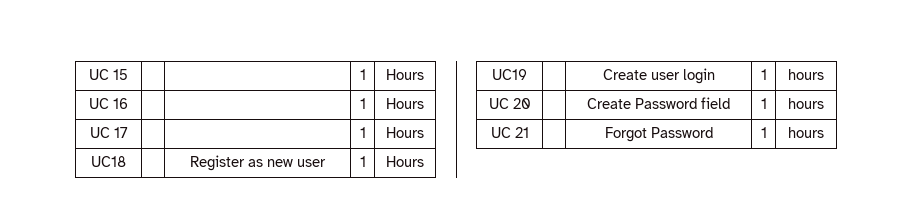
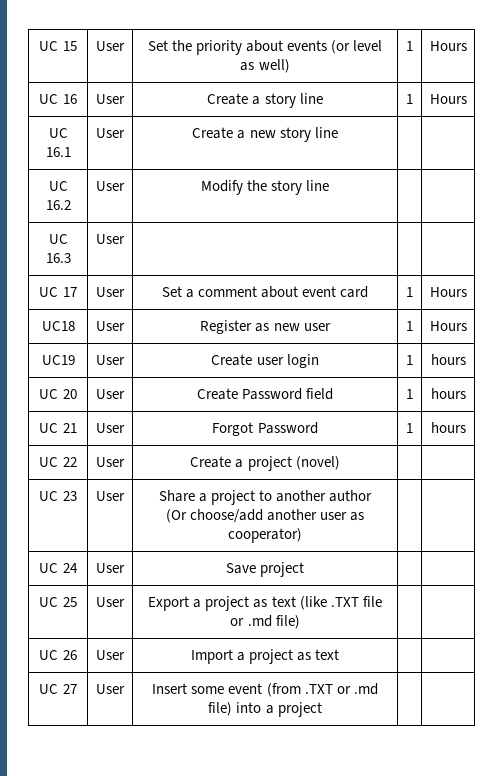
[359,69,366,80] [386,69,424,80] [89,98,128,109] [359,98,366,109] [386,98,424,109] [89,127,128,138] | | 1 | Hours // UC 16 | | | 1 | Hours // UC 17 | | -> [96,41,125,51] [147,40,383,55] [240,59,290,73] [406,41,413,51] [429,41,467,51] [39,94,77,104] [96,94,125,104] [207,93,323,108] [406,94,413,104] [429,94,467,104] [48,128,68,138] [45,147,71,157] [96,128,125,138] [192,127,338,142] [48,181,68,191] [45,200,71,210] [96,181,125,191] [200,180,330,195] [48,234,68,244] [45,253,71,263] [96,234,125,244] [39,287,77,297] [96,287,125,297] [161,286,369,298] User | Set the priority about events (or level as well) | 1 | Hours // UC 16 | User | Create a story line | 1 | Hours // UC 16.1 | User | Create a new story line | | // UC 16.2 | User | Modify the story line | | // UC 16.3 | User | | | // UC 17 | User | Set a comment about event card
(126, 161) none -> [96,321,125,331] User
(527, 74) none -> [96,355,125,365] User
(531, 103) none -> [96,389,125,399] User
(529, 132) none -> [96,423,125,433] User
(824, 132) none -> [39,457,77,467] [96,457,125,467] [190,456,340,471] [39,491,77,501] [96,491,125,501] [158,490,373,505] [165,509,365,523] [228,528,302,543] [39,563,78,573] [96,563,125,573] [225,562,305,577] [39,597,77,607] [96,597,125,607] [148,596,382,611] [230,615,300,629] [39,650,77,660] [96,650,125,660] [190,649,340,664] [39,684,77,694] [96,684,125,694] [152,683,378,697] [208,702,322,717] // UC 22 | User | Create a project (novel) | | // UC 23 | User | Share a project to another author // (Or choose/add another user as cooperator) | | // UC 24 | User | Save project | | // UC 25 | User | Export a project as text (like .TXT file or .md file) | | // UC 26 | User | Import a project as text | | // UC 27 | User | Insert some event (from .TXT or .md file) into a project | |

